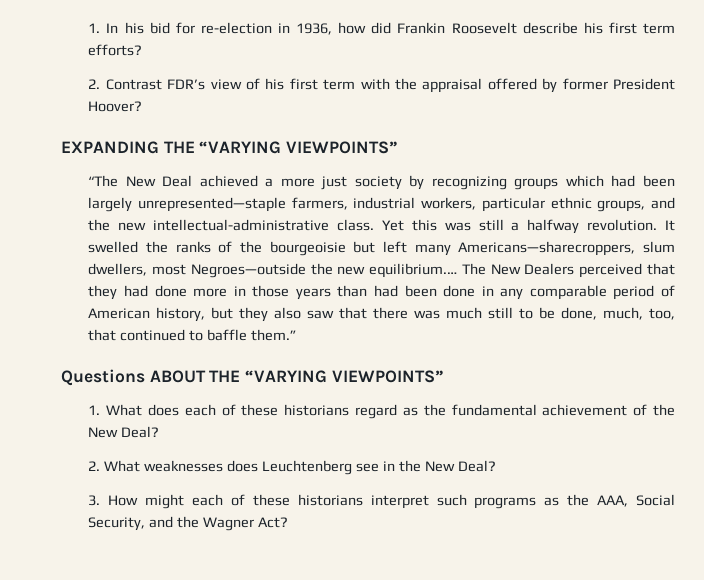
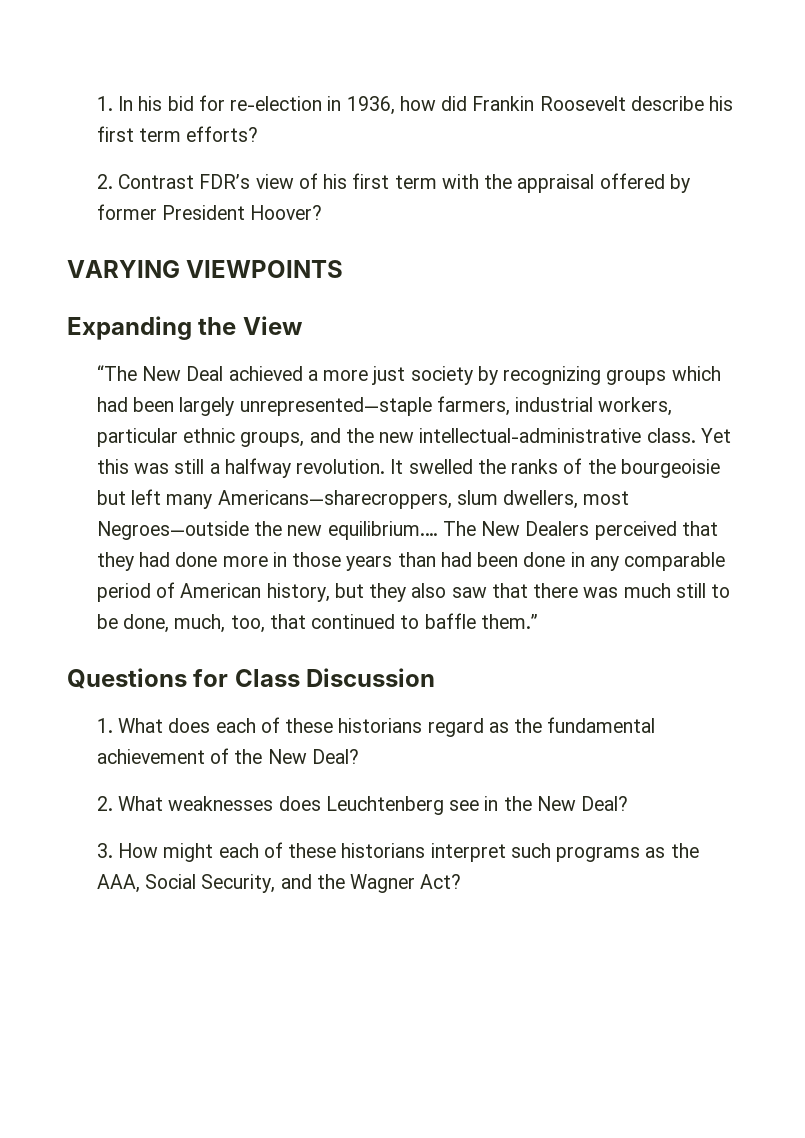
[61,141,398,154] EXPANDING THE “VARYING VIEWPOINTS” -> [67,260,344,278] [67,316,303,340] VARYING VIEWPOINTS // Expanding the View
[149,370,443,383] ABOUT THE “VARYING VIEWPOINTS” -> [193,668,436,687] for Class Discussion

